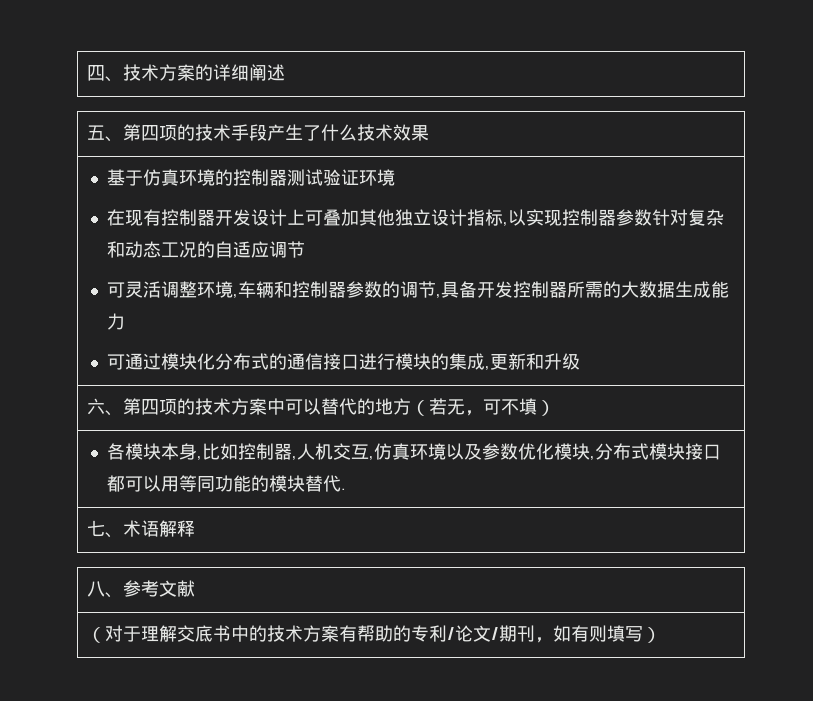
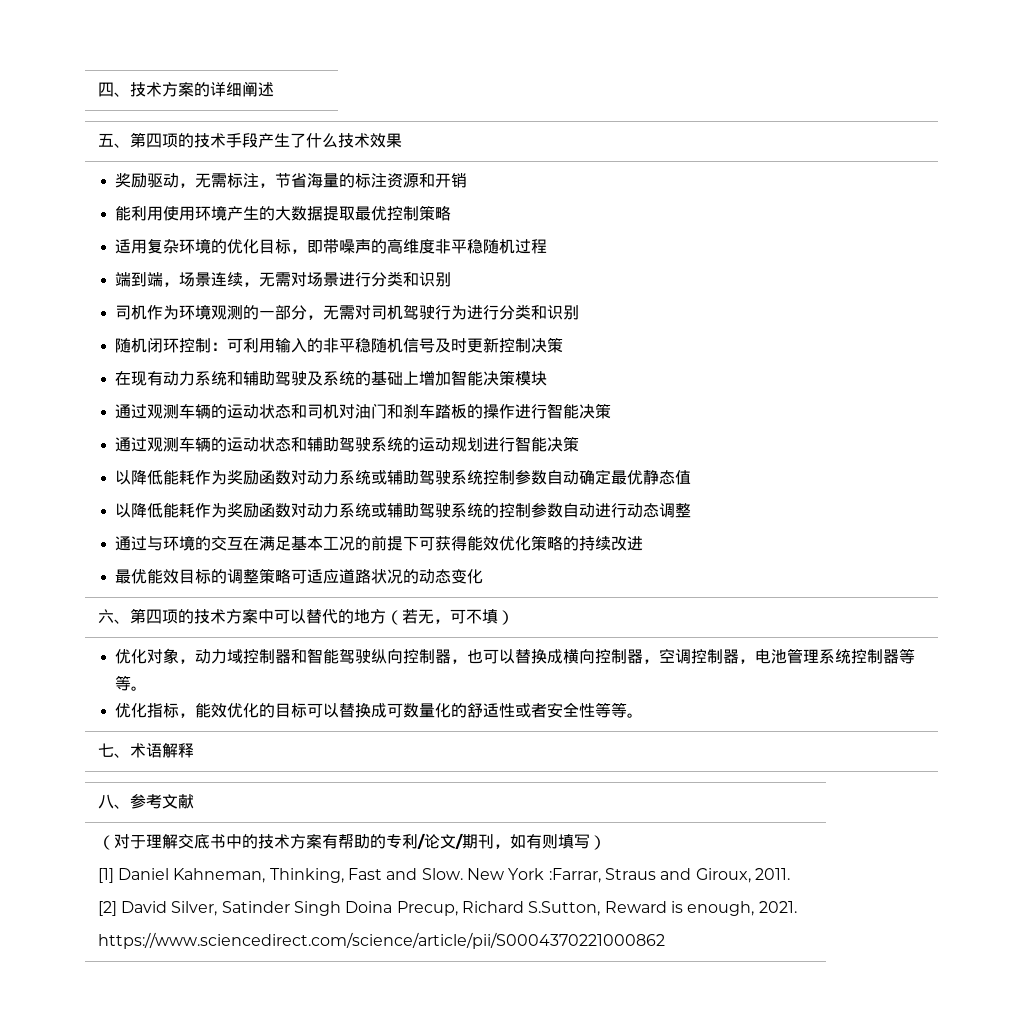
[106,169,395,186] [106,209,724,226] [106,241,305,258] [106,281,729,298] [106,313,125,330] [106,353,580,370] 基于仿真环境的控制器测试验证环境 // 在现有控制器开发设计上可叠加其他独立设计指标,以实现控制器参数针对复杂和动态工况的自适应调节 // 可灵活调整环境,车辆和控制器参数的调节,具备开发控制器所需的大数据生成能力 // 可通过模块化分布式的通信接口进行模块的集成,更新和升级 -> [115,173,468,188] [115,205,452,221] [115,238,548,254] [115,271,452,287] [115,304,580,320] [115,337,564,353] [115,370,548,386] [115,403,612,419] [115,436,580,452] [115,469,692,485] [115,502,692,518] [115,535,644,551] [115,568,484,584] 奖励驱动，无需标注，节省海量的标注资源和开销 // 能利用使用环境产生的大数据提取最优控制策略 // 适用复杂环境的优化目标，即带噪声的高维度非平稳随机过程 // 端到端，场景连续，无需对场景进行分类和识别 // 司机作为环境观测的一部分，无需对司机驾驶行为进行分类和识别 // 随机闭环控制：可利用输入的非平稳随机信号及时更新控制决策 // 在现有动力系统和辅助驾驶及系统的基础上增加智能决策模块 // 通过观测车辆的运动状态和司机对油门和刹车踏板的操作进行智能决策 // 通过观测车辆的运动状态和辅助驾驶系统的运动规划进行智能决策 // 以降低能耗作为奖励函数对动力系统或辅助驾驶系统控制参数自动确定最优静态值 // 以降低能耗作为奖励函数对动力系统或辅助驾驶系统的控制参数自动进行动态调整 // 通过与环境的交互在满足基本工况的前提下可获得能效优化策略的持续改进 // 最优能效目标的调整策略可适应道路状况的动态变化
[106,443,721,460] [106,475,346,492] 各模块本身,比如控制器,人机交互,仿真环境以及参数优化模块,分布式模块接口都可以用等同功能的模块替代. -> [115,648,916,664] [115,675,148,691] [115,702,644,718] 优化对象，动力域控制器和智能驾驶纵向控制器，也可以替换成横向控制器，空调控制器，电池管理系统控制器等等。 // 优化指标，能效优化的目标可以替换成可数量化的舒适性或者安全性等等。
(662, 635) none -> [97,868,790,883] [97,901,797,916] [97,932,665,949] // [1] Daniel Kahneman, Thinking, Fast and Slow. New York :Farrar, Straus and Giroux, 2011. // [2] David Silver, Satinder Singh Doina Precup, Richard S.Sutton, Reward is enough, 2021. // https://www.sciencedirect.com/science/article/pii/S0004370221000862

